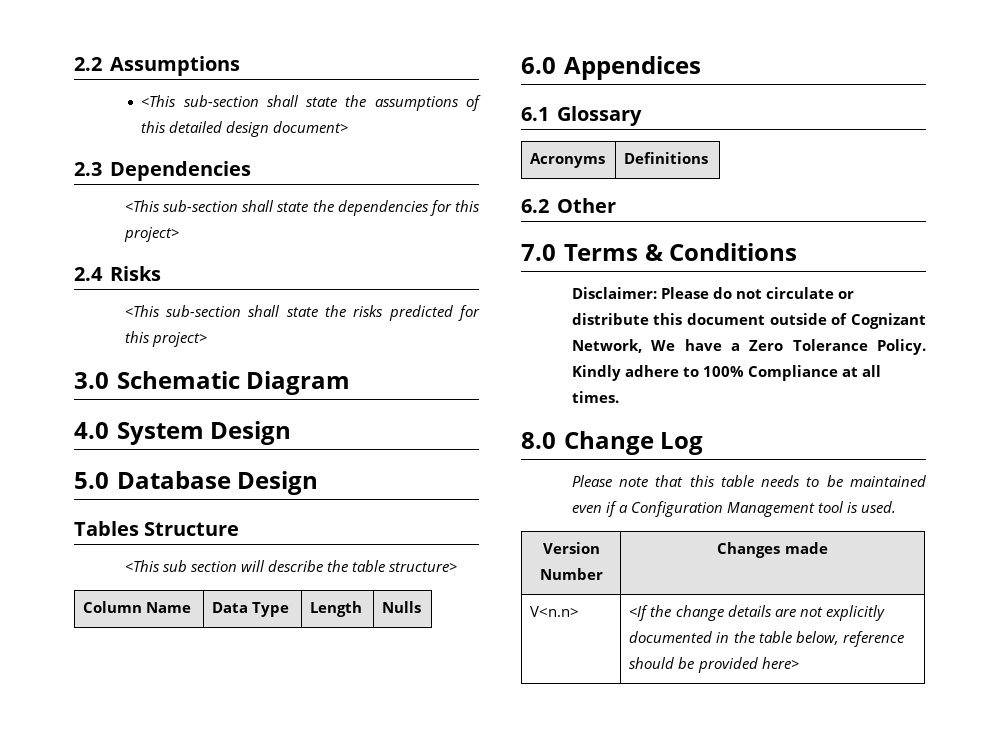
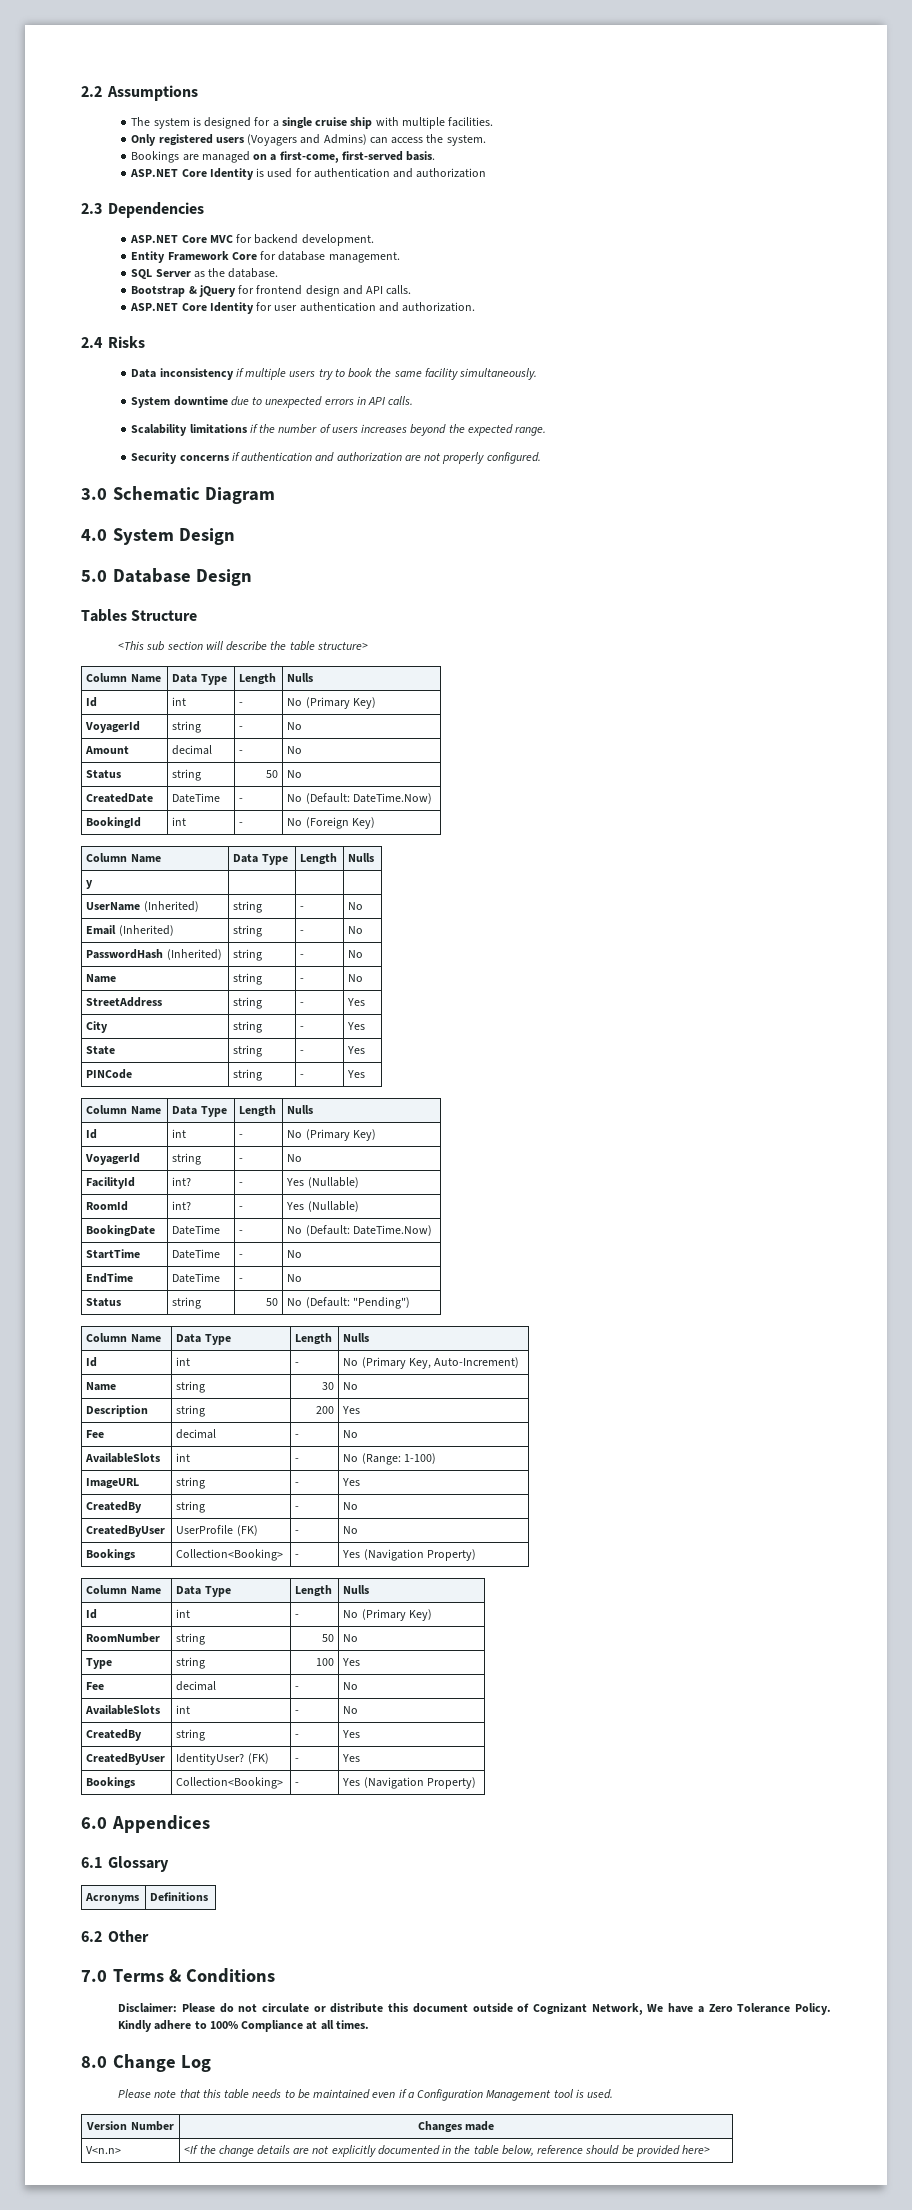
[141,95,481,111] [141,121,349,137] [74,161,251,181] [124,200,481,216] [123,227,179,242] [74,266,161,281] [124,305,481,321] [124,331,207,347] <This sub-section shall state the assumptions of this detailed design document> // 2.3 Dependencies // <This sub-section shall state the dependencies for this project> // 2.4 Risks // <This sub-section shall state the risks predicted for this project> -> [131,117,493,129] [131,134,486,146] [131,151,436,163] [130,168,487,180] [81,202,204,218] [130,234,374,246] [131,251,400,263] [131,268,279,279] [131,285,412,297] [130,302,476,314] [81,336,145,348] [131,368,537,380] [131,396,414,408] [131,424,546,436] [131,452,541,464] The system is designed for a single cruise ship with multiple facilities. // Only registered users (Voyagers and Admins) can access the system. // Bookings are managed on a first-come, first-served basis. // ASP.NET Core Identity is used for authentication and authorization // 2.3 Dependencies // ASP.NET Core MVC for backend development. // Entity Framework Core for database management. // SQL Server as the database. // Bootstrap & jQuery for frontend design and API calls. // ASP.NET Core Identity for user authentication and authorization. // 2.4 Risks // Data inconsistency if multiple users try to book the same facility simultaneously. // System downtime due to unexpected errors in API calls. // Scalability limitations if the number of users increases beyond the expected range. // Security concerns if authentication and authorization are not properly configured.
(422, 607) none -> [86,697,98,707] [172,697,187,706] [239,702,244,706] [287,697,376,709] [85,721,141,733] [172,721,202,733] [239,726,244,730] [287,722,303,730] [85,746,130,754] [172,745,213,755] [239,750,244,754] [287,746,303,754] [86,770,122,779] [172,769,202,781] [265,770,278,778] [287,770,303,778] [86,793,154,803] [172,793,221,803] [239,798,244,802] [287,793,432,804] [86,817,142,829] [172,817,187,826] [239,822,244,826] [287,817,375,829] [86,853,161,863] [233,854,288,865] [300,853,338,865] [348,853,375,862] [86,880,94,889] [86,901,199,912] [233,901,263,913] [300,906,305,910] [348,902,364,910] [86,925,174,936] [233,925,263,937] [300,930,305,934] [348,926,364,934] [86,949,222,960] [233,949,263,961] [300,954,305,958] [348,950,364,958] [86,974,117,983] [233,973,263,985] [300,978,305,982] [348,974,364,982] [86,997,163,1007] [233,997,263,1009] [300,1002,305,1006] [347,998,366,1006] [86,1021,109,1033] [233,1021,263,1033] [300,1026,305,1030] [347,1022,366,1030] [86,1046,116,1055] [233,1045,263,1057] [300,1050,305,1054] [347,1046,366,1054] [86,1069,133,1079] [233,1069,263,1081] [300,1074,305,1078] [347,1070,366,1078] [86,1105,161,1115] [172,1106,227,1117] [239,1105,277,1117] [287,1105,314,1114] [86,1129,98,1139] [172,1129,187,1138] [239,1134,244,1138] [287,1129,376,1141] [85,1153,141,1165] [172,1153,202,1165] [239,1158,244,1162] [287,1154,303,1162] [86,1177,136,1189] [172,1177,192,1186] [239,1182,244,1186] [286,1177,359,1188] [86,1201,129,1211] [172,1201,192,1210] [239,1206,244,1210] [286,1201,359,1212] [86,1225,156,1237] [172,1225,221,1235] [239,1230,244,1234] [287,1225,432,1236] [86,1249,141,1259] [172,1249,221,1259] [239,1254,244,1258] [287,1250,303,1258] [86,1273,134,1283] [172,1273,221,1283] [239,1278,244,1282] [287,1274,303,1282] [86,1298,122,1307] [172,1297,202,1309] [265,1298,278,1306] [287,1297,410,1309] [86,1333,161,1343] [176,1334,231,1345] [295,1333,333,1345] [343,1333,370,1342] [86,1357,98,1367] [176,1357,191,1366] [295,1362,300,1366] [343,1357,519,1369] [86,1382,117,1391] [176,1381,206,1393] [321,1382,334,1390] [343,1382,359,1390] [86,1405,149,1417] [176,1405,206,1417] [315,1406,334,1414] [342,1406,361,1414] [86,1430,105,1438] [176,1429,217,1439] [295,1434,300,1438] [343,1430,359,1438] [85,1453,161,1463] [176,1453,191,1462] [295,1458,300,1462] [343,1453,436,1465] [86,1478,140,1489] [176,1477,206,1489] [295,1482,300,1486] [342,1478,361,1486] [86,1501,143,1513] [176,1501,206,1513] [295,1506,300,1510] [343,1502,359,1510] [86,1525,166,1537] [176,1525,258,1536] [295,1530,300,1534] [343,1526,359,1534] [86,1549,136,1561] [176,1549,284,1561] [295,1554,300,1558] [342,1549,476,1561] [86,1585,161,1595] [176,1586,231,1597] [295,1585,333,1597] [343,1585,370,1594] [86,1609,98,1619] [176,1609,191,1618] [295,1614,300,1618] [343,1609,432,1621] [86,1633,161,1643] [176,1633,206,1645] [321,1634,334,1642] [343,1634,359,1642] [86,1658,113,1669] [176,1657,206,1669] [315,1658,334,1666] [342,1658,361,1666] [86,1682,105,1690] [176,1681,217,1691] [295,1686,300,1690] [343,1682,359,1690] [85,1705,161,1715] [176,1705,191,1714] [295,1710,300,1714] [343,1706,359,1714] [86,1729,143,1741] [176,1729,206,1741] [295,1734,300,1738] [342,1730,361,1738] [86,1753,166,1765] [176,1753,269,1765] [295,1758,300,1762] [342,1754,361,1762] [86,1777,136,1789] [176,1777,284,1789] [295,1782,300,1786] [342,1777,476,1789] // Id | int | - | No (Primary Key) // VoyagerId | string | - | No // Amount | decimal | - | No // Status | string | 50 | No // CreatedDate | DateTime | - | No (Default: DateTime.Now) // BookingId | int | - | No (Foreign Key) // Column Name | Data Type | Length | Nulls // y | | | // UserName (Inherited) | string | - | No // Email (Inherited) | string | - | No // PasswordHash (Inherited) | string | - | No // Name | string | - | No // StreetAddress | string | - | Yes // City | string | - | Yes // State | string | - | Yes // PINCode | string | - | Yes // Column Name | Data Type | Length | Nulls // Id | int | - | No (Primary Key) // VoyagerId | string | - | No // FacilityId | int? | - | Yes (Nullable) // RoomId | int? | - | Yes (Nullable) // BookingDate | DateTime | - | No (Default: DateTime.Now) // StartTime | DateTime | - | No // EndTime | DateTime | - | No // Status | string | 50 | No (Default: "Pending") // Column Name | Data Type | Length | Nulls // Id | int | - | No (Primary Key, Auto-Increment) // Name | string | 30 | No // Description | string | 200 | Yes // Fee | decimal | - | No // AvailableSlots | int | - | No (Range: 1-100) // ImageURL | string | - | Yes // CreatedBy | string | - | No // CreatedByUser | UserProfile (FK) | - | No // Bookings | Collection<Booking> | - | Yes (Navigation Property) // Column Name | Data Type | Length | Nulls // Id | int | - | No (Primary Key) // RoomNumber | string | 50 | No // Type | string | 100 | Yes // Fee | decimal | - | No // AvailableSlots | int | - | No // CreatedBy | string | - | Yes // CreatedByUser | IdentityUser? (FK) | - | Yes // Bookings | Collection<Booking> | - | Yes (Navigation Property)

